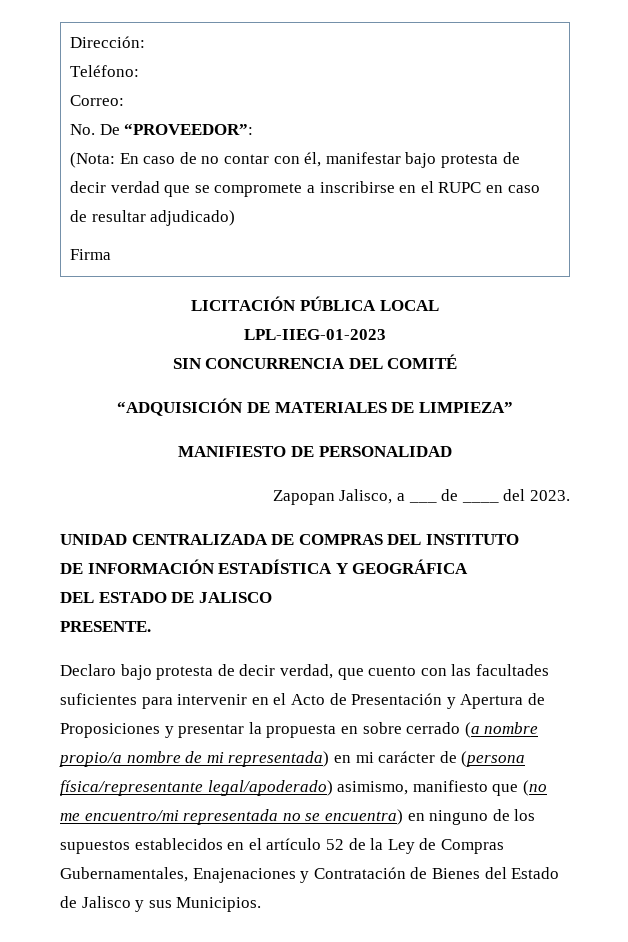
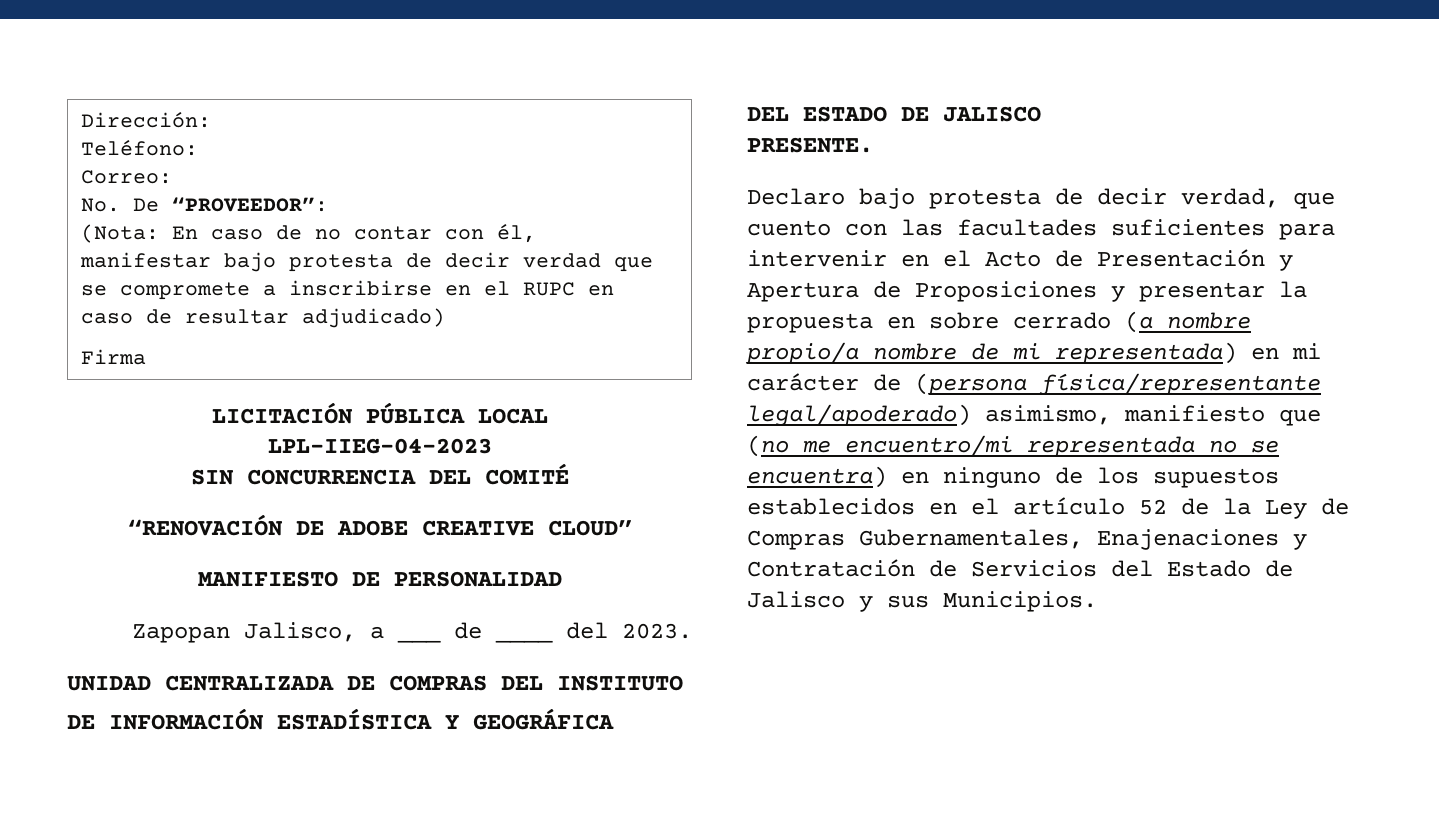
[244,329,386,340] LPL-IIEG-01-2023 -> [267,438,492,454] LPL-IIEG-04-2023
[117,398,513,416] “ADQUISICIÓN DE MATERIALES DE LIMPIEZA” -> [127,514,632,536] “RENOVACIÓN DE ADOBE CREATIVE CLOUD”
[431,868,480,879] Bienes -> [971,560,1097,577] Servicios

